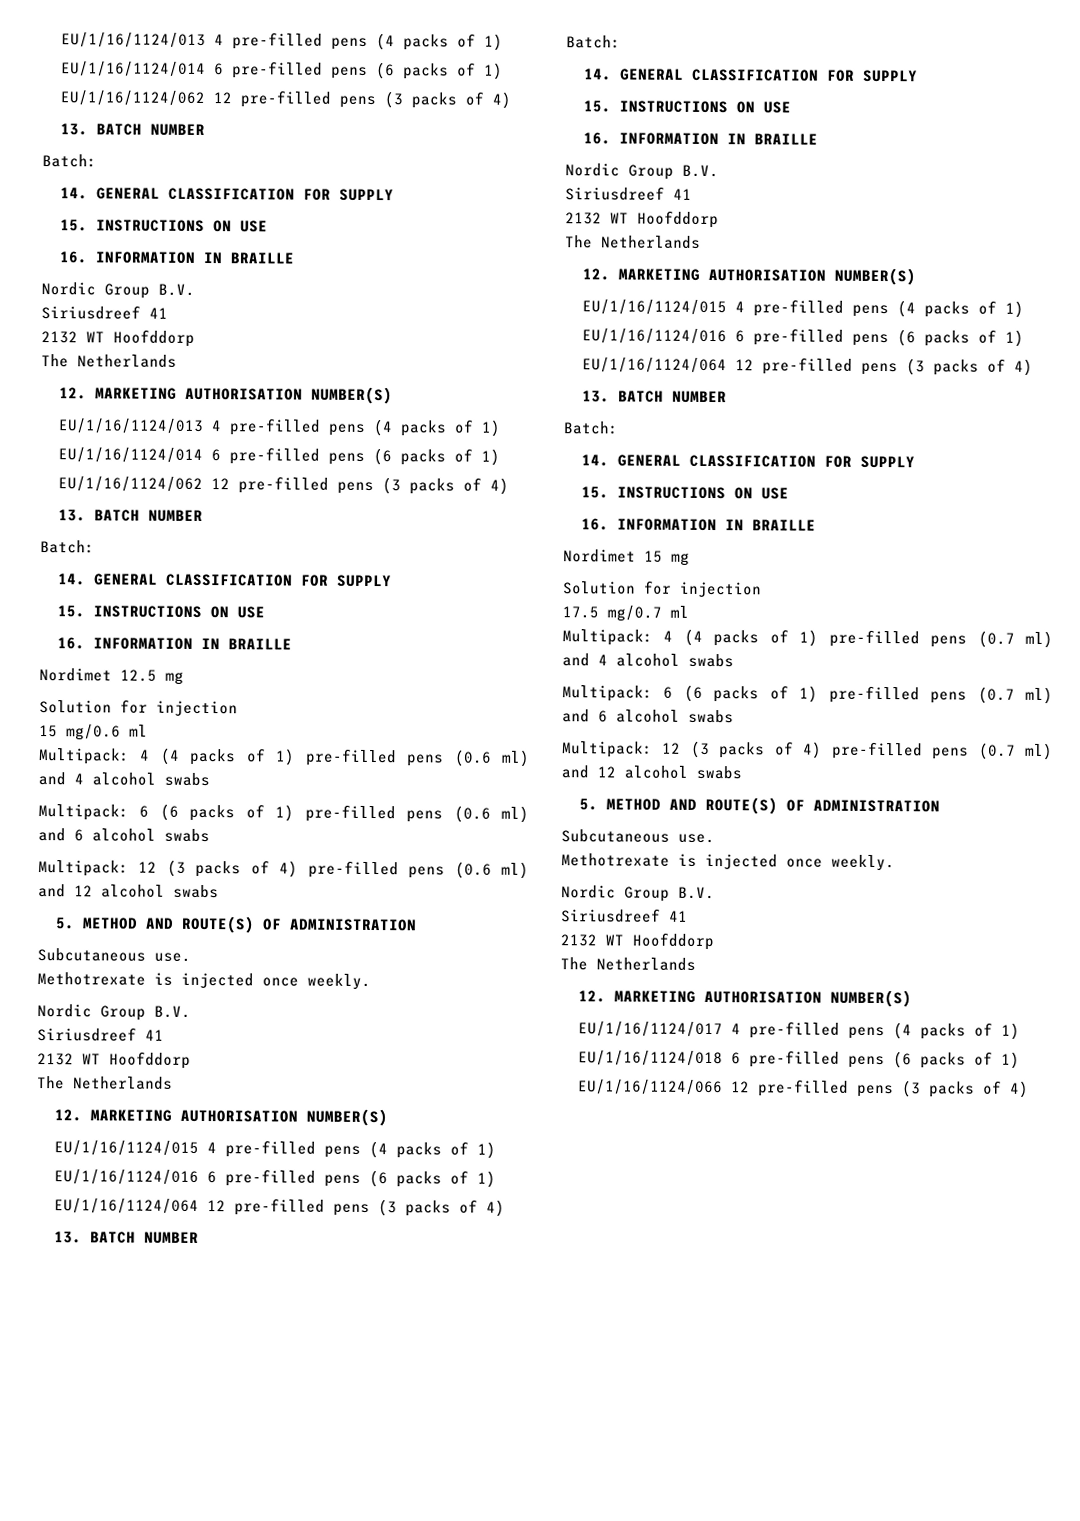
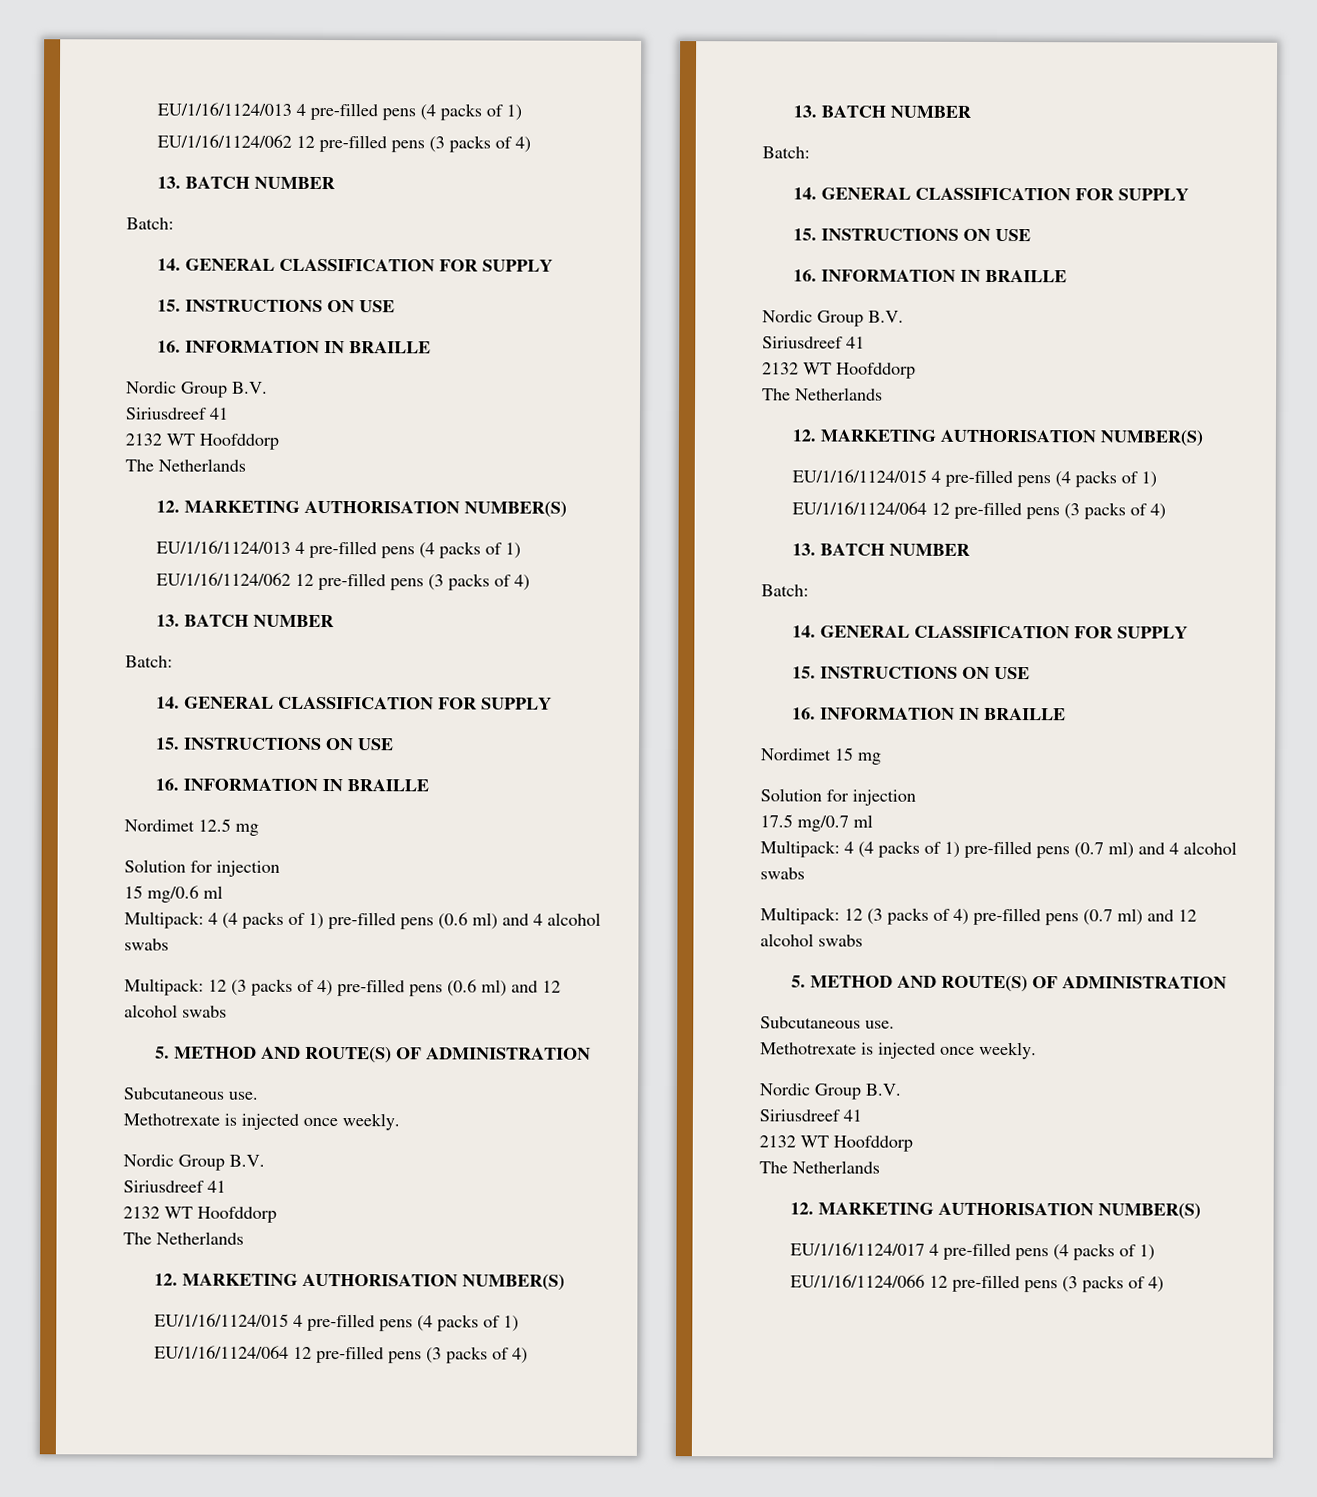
[60,32,503,51] [60,61,503,80] EU/1/16/1124/013 4 pre-filled pens (4 packs of 1) // EU/1/16/1124/014 6 pre-filled pens (6 packs of 1) -> [157,102,523,121] EU/1/16/1124/013 4 pre-filled pens (4 packs of 1)
[57,447,500,466] // EU/1/16/1124/014 6 pre-filled pens (6 packs of 1) -> (522, 550) none
[38,803,529,823] [38,828,210,843] // Multipack: 6 (6 packs of 1) pre-filled pens (0.6 ml) and 6 alcohol swabs -> (169, 944) none
[53,1169,496,1188] // EU/1/16/1124/016 6 pre-filled pens (6 packs of 1) -> (520, 1323) none
[581,328,1024,347] // EU/1/16/1124/016 6 pre-filled pens (6 packs of 1) -> (1158, 479) none
[562,684,1053,705] [562,709,734,724] // Multipack: 6 (6 packs of 1) pre-filled pens (0.7 ml) and 6 alcohol swabs -> (805, 873) none
[577,1050,1020,1069] // EU/1/16/1124/018 6 pre-filled pens (6 packs of 1) -> (1156, 1252) none

